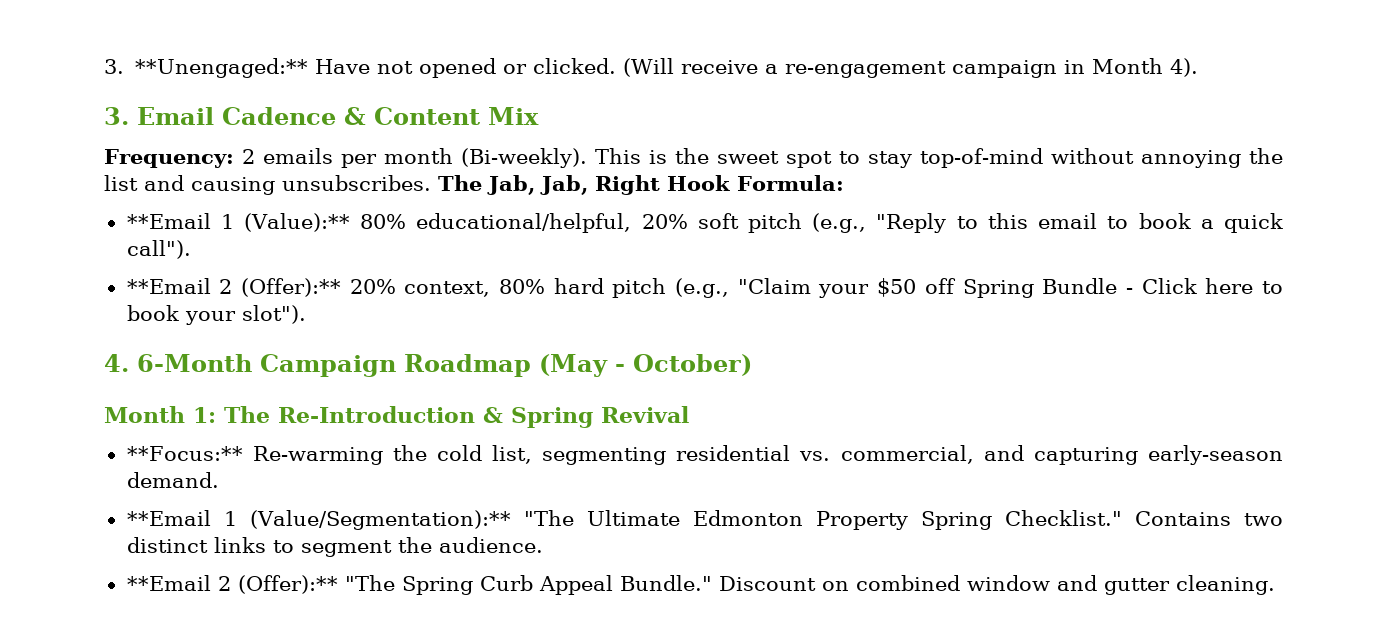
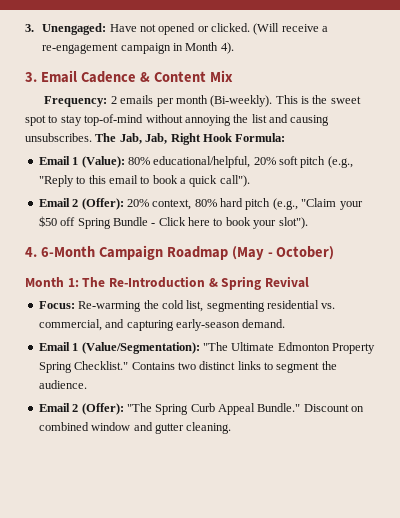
[104,58,308,78] 3. **Unengaged:** -> [25,23,107,35] 3. Unengaged:
[126,213,350,232] **Email 1 (Value):** -> [38,156,125,168] Email 1 (Value):
[126,278,341,297] **Email 2 (Offer):** -> [38,198,124,210] Email 2 (Offer):
[126,446,243,461] **Focus:** -> [38,301,75,309] Focus:
[126,510,511,530] **Email 1 (Value/Segmentation):** -> [38,342,200,354] Email 1 (Value/Segmentation):
[126,575,338,594] **Email 2 (Offer):** -> [38,403,124,415] Email 2 (Offer):

